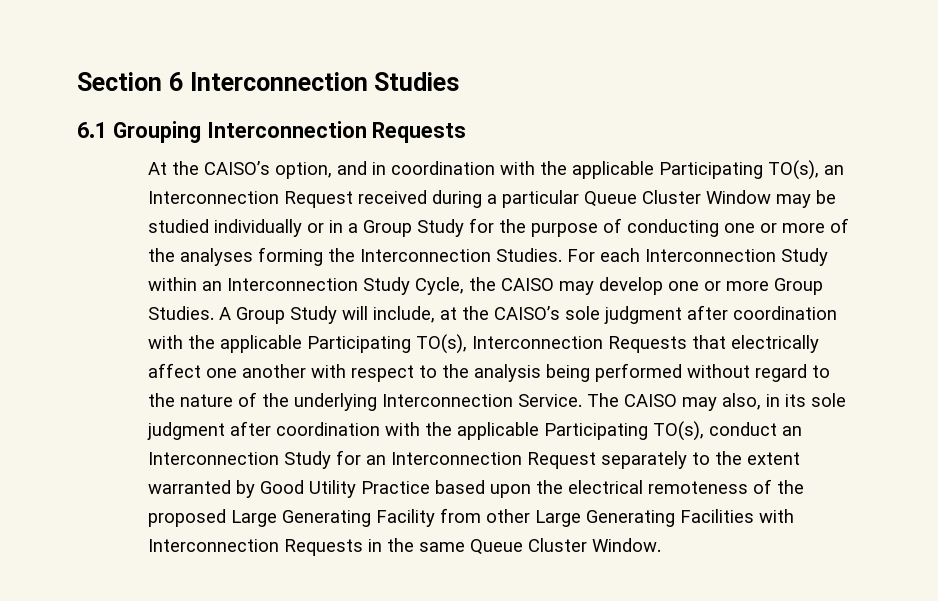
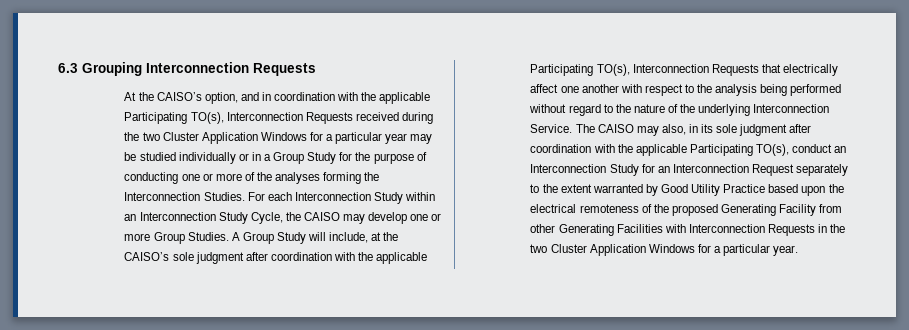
[77,72,460,91] [77,122,107,138] Section 6 Interconnection Studies // 6.1 -> [58,63,78,73] 6.3
[823,165,844,175] [147,190,771,208] an Interconnection Request received during a particular Queue Cluster Window -> [226,112,434,124] [124,132,408,144] Interconnection Requests received during the two Cluster Application Windows for a particular year
[230,510,277,527] Large -> (718, 210) none
[534,510,581,527] Large -> (556, 228) none
[418,538,661,555] same Queue Cluster Window. -> [530,244,799,256] two Cluster Application Windows for a particular year.

